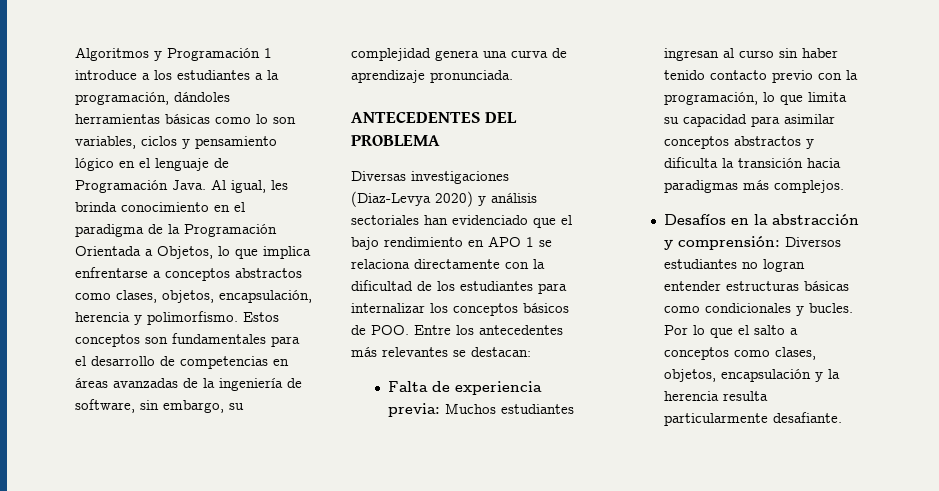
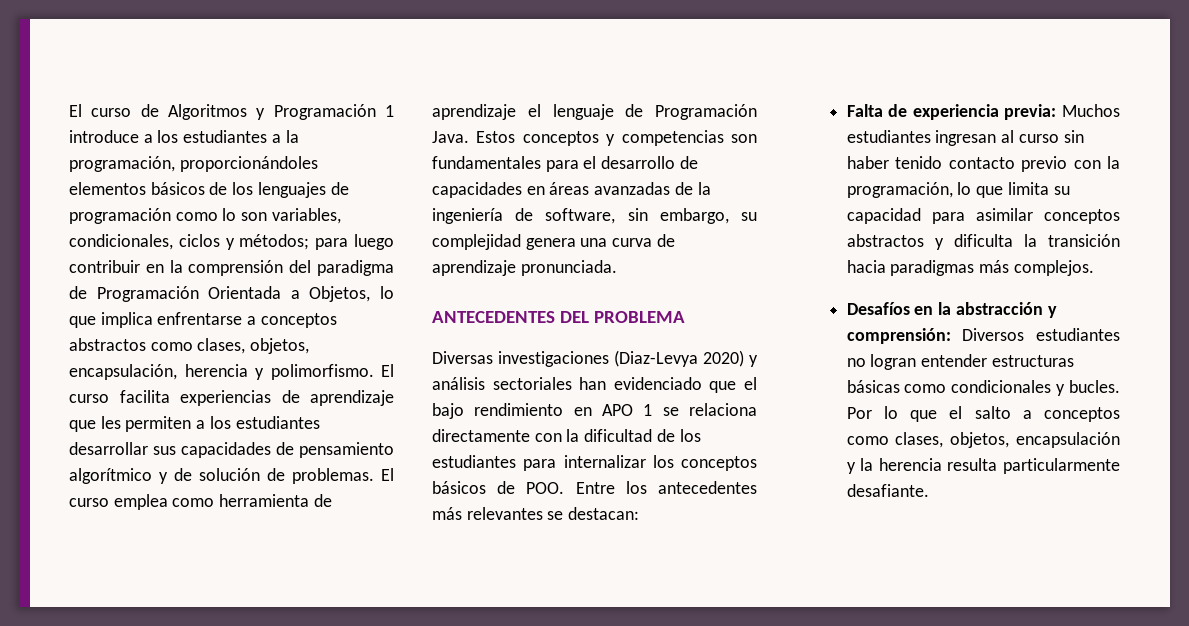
(75, 54) none -> [69,104,159,117] El curso de
[174,92,230,102] [75,114,210,124] dándoles herramientas básicas -> [179,156,318,172] [69,182,349,198] [69,208,171,224] proporcionándoles elementos básicos de los lenguajes de programación
(136, 142) none -> [69,234,173,250] condicionales,
[195,136,277,149] [75,158,229,171] [75,179,288,193] [75,202,245,212] pensamiento lógico en el lenguaje de Programación Java. Al igual, les brinda conocimiento en el -> [239,234,395,250] [69,260,312,276] métodos; para luego contribuir en la comprensión del
[168,224,180,234] la -> (87, 292) none
[243,312,279,322] [75,334,140,347] Estos conceptos -> [381,364,394,377] [69,390,394,406] [69,416,320,432] [69,442,394,458] [69,468,394,484] [69,494,332,510] [432,104,757,120] [432,130,724,146] El curso facilita experiencias de aprendizaje que les permiten a los estudiantes desarrollar sus capacidades de pensamiento algorítmico y de solución de problemas. El curso emplea como herramienta de aprendizaje el lenguaje de Programación Java. Estos conceptos y competencias
[180,356,268,369] competencias -> [432,182,522,198] capacidades

